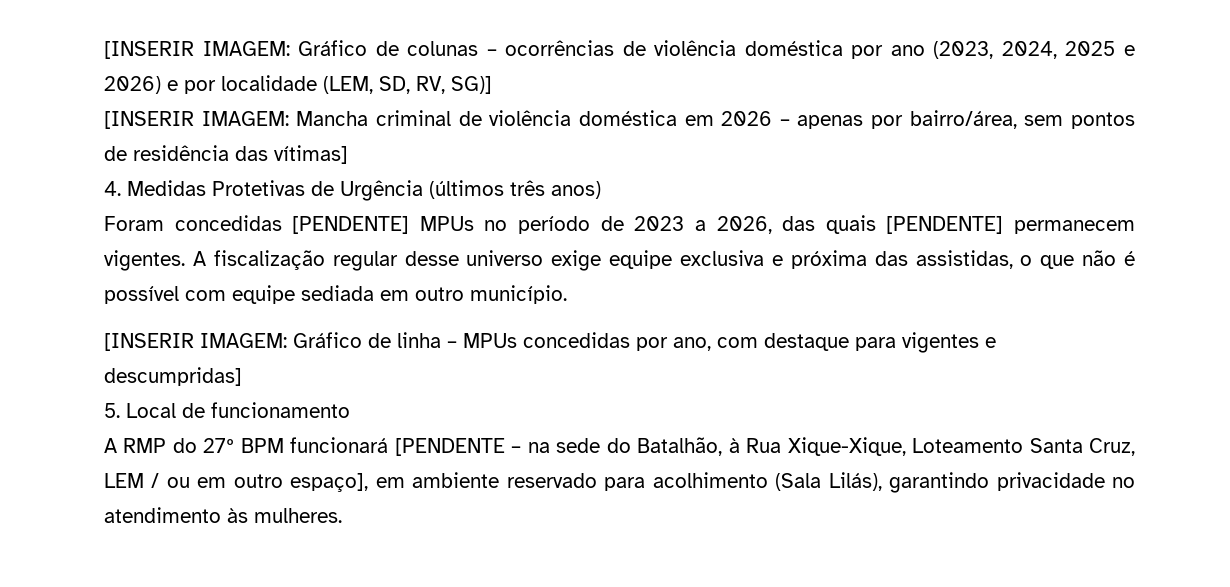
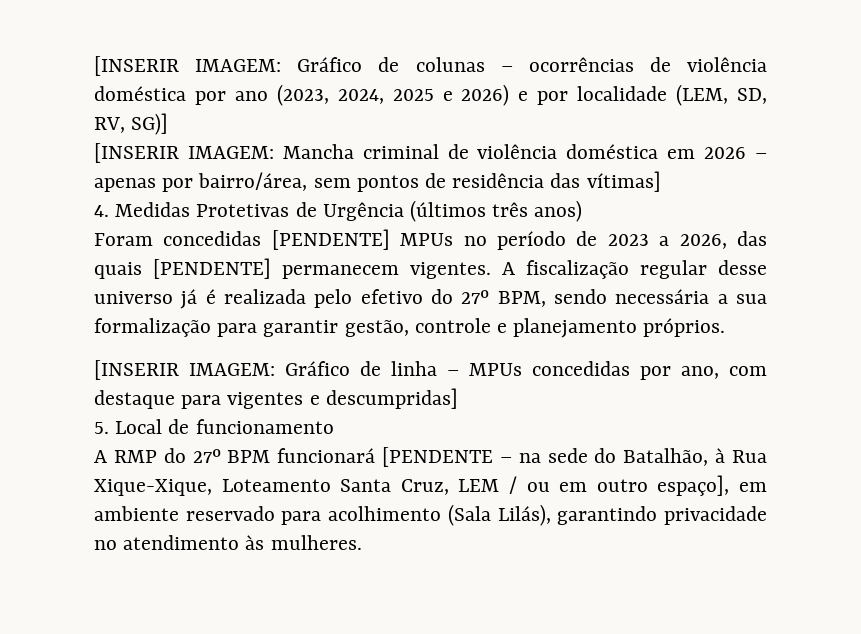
[551,250,1135,271] [104,285,567,304] exige equipe exclusiva e próxima das assistidas, o que não é possível com equipe sediada em outro município. -> [180,289,768,309] [94,318,726,338] já é realizada pelo efetivo do 27º BPM, sendo necessária a sua formalização para garantir gestão, controle e planejamento próprios.

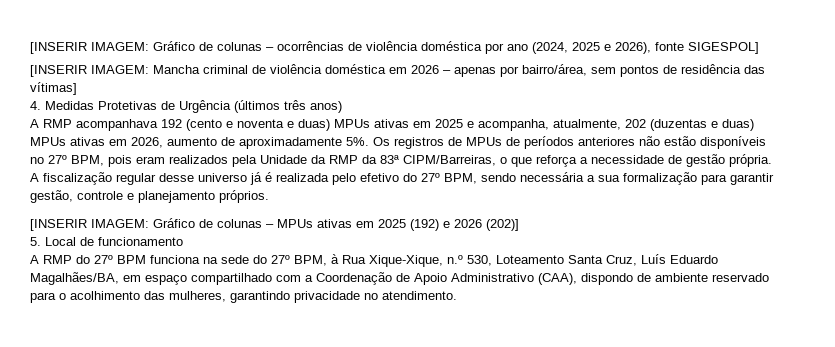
[276,84,767,106] [94,113,169,135] (2023, 2024, 2025 e 2026) e por localidade (LEM, SD, RV, SG)] -> [532,42,759,54] (2024, 2025 e 2026), fonte SIGESPOL]
[94,229,767,250] [94,258,491,279] Foram concedidas [PENDENTE] MPUs no período de 2023 a 2026, das quais [PENDENTE] permanecem vigentes. -> [30,119,754,131] [30,136,766,149] [30,154,772,167] A RMP acompanhava 192 (cento e noventa e duas) MPUs ativas em 2025 e acompanha, atualmente, 202 (duzentas e duas) MPUs ativas em 2026, aumento de aproximadamente 5%. Os registros de MPUs de períodos anteriores não estão disponíveis no 27º BPM, pois eram realizados pela Unidade da RMP da 83ª CIPM/Barreiras, o que reforça a necessidade de gestão própria.
[391,361,437,376] linha -> [217,219,262,228] colunas
[532,361,767,380] [94,388,458,409] concedidas por ano, com destaque para vigentes e descumpridas] -> [317,219,519,231] ativas em 2025 (192) e 2026 (202)]
[277,447,512,467] funcionará [PENDENTE – -> [150,255,200,264] funciona
[623,448,709,466] Batalhão, -> [271,255,327,266] 27º BPM,
(212, 487) none -> [447,255,492,266] n.º 530,
[458,475,768,496] [94,504,767,526] [94,535,362,550] LEM / ou em outro espaço], em ambiente reservado para acolhimento (Sala Lilás), garantindo privacidade no atendimento às mulheres. -> [641,254,718,264] [30,272,769,285] [30,291,457,303] Luís Eduardo Magalhães/BA, em espaço compartilhado com a Coordenação de Apoio Administrativo (CAA), dispondo de ambiente reservado para o acolhimento das mulheres, garantindo privacidade no atendimento.

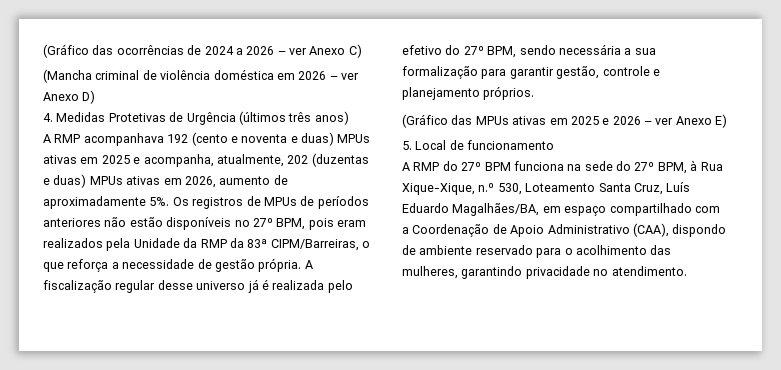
[30,41,759,54] [30,65,200,77] [INSERIR IMAGEM: Gráfico de colunas – ocorrências de violência doméstica por ano (2024, 2025 e 2026), fonte SIGESPOL] // [INSERIR IMAGEM: Mancha -> [43,44,362,58] [43,69,92,83] (Gráfico das ocorrências de 2024 a 2026 – ver Anexo C) // (Mancha
[454,64,765,77] [30,82,77,95] apenas por bairro/área, sem pontos de residência das vítimas] -> [341,73,359,80] [43,90,96,104] ver Anexo D)
[30,218,439,231] [INSERIR IMAGEM: Gráfico de colunas – MPUs ativas em 2025 (192) -> [402,114,599,128] (Gráfico das MPUs ativas em 2025
[486,219,519,231] (202)] -> [644,114,728,128] – ver Anexo E)

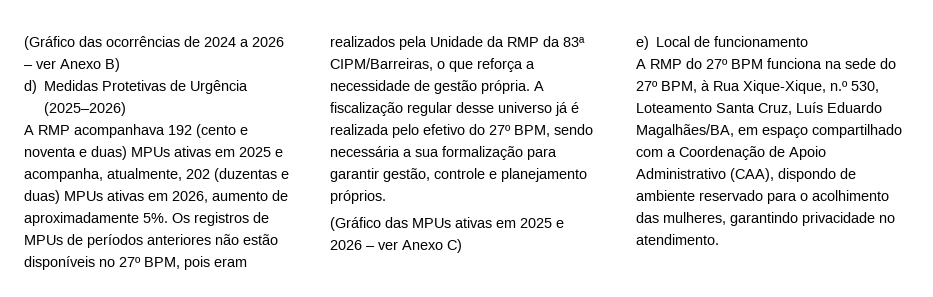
[348,44,362,58] [43,69,359,83] [43,90,96,104] [43,113,53,122] C) // (Mancha criminal de violência doméstica em 2026 – ver Anexo D) // 4. -> [105,58,120,72] [24,80,37,94] B) // d)
[238,111,349,125] (últimos três anos) -> [44,102,127,116] (2025–2026)
[715,114,728,128] [402,141,412,150] E) // 5. -> [447,239,462,253] [636,36,649,50] C) // e)

